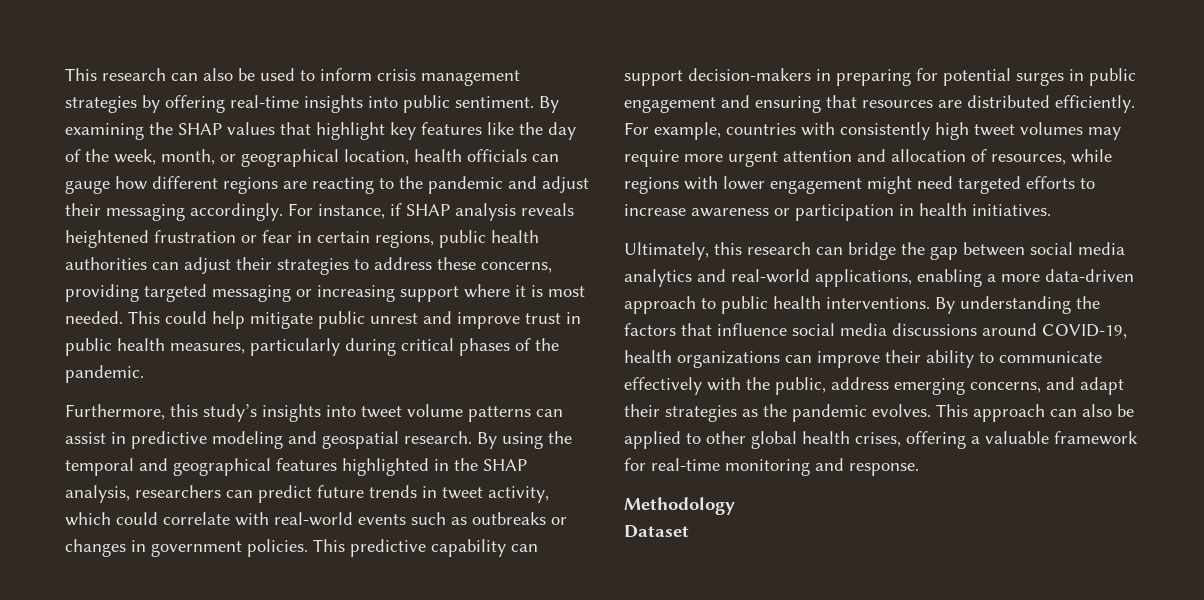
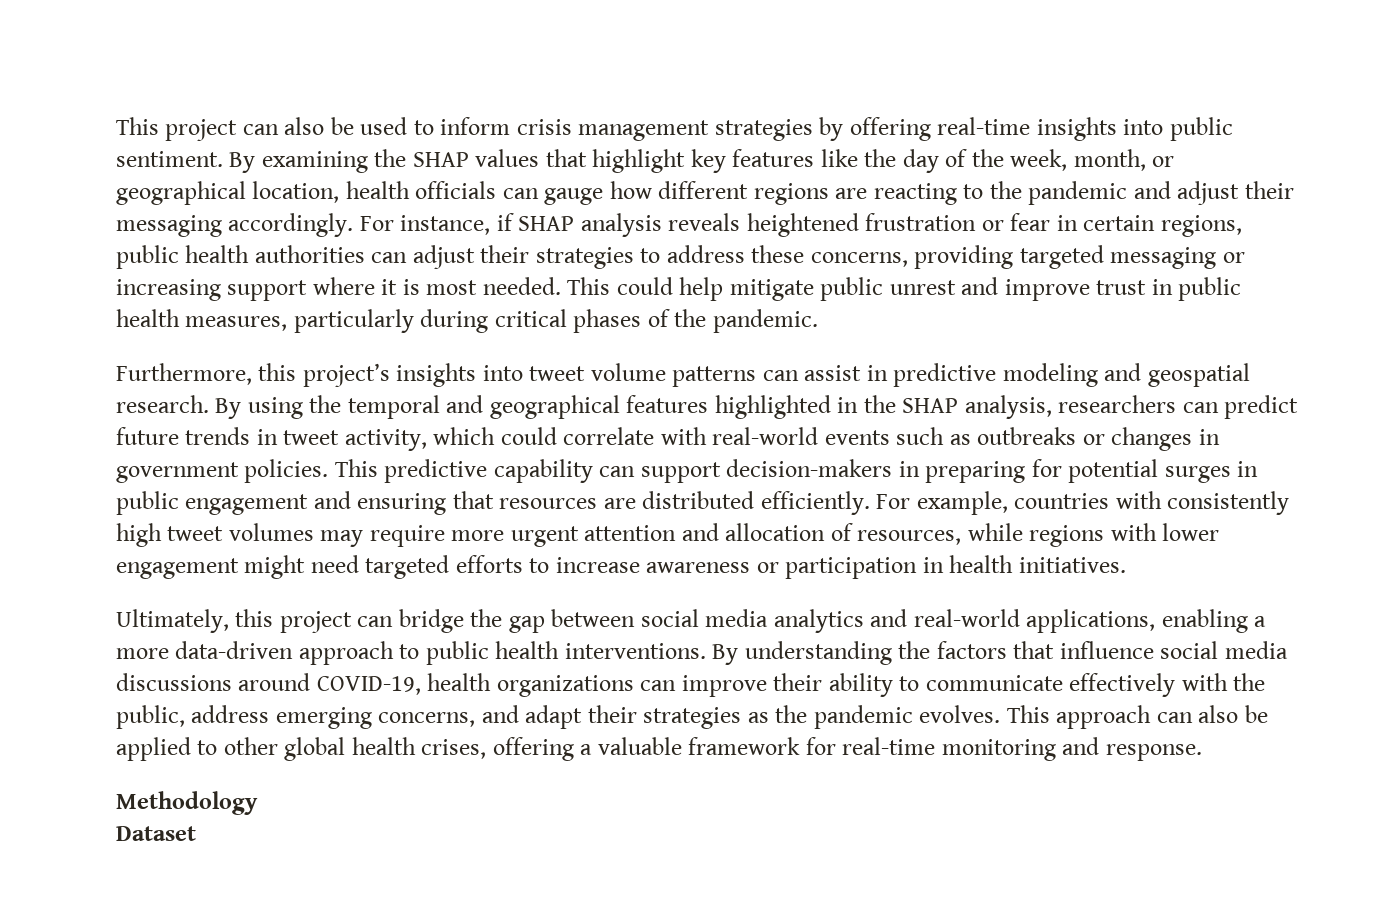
[65,68,166,81] This research -> [116,117,238,141] This project
[203,404,257,422] study’s -> [302,363,390,387] project’s
[747,242,811,255] research -> [279,611,352,633] project

